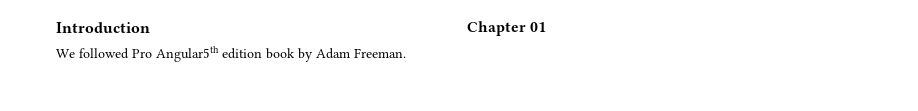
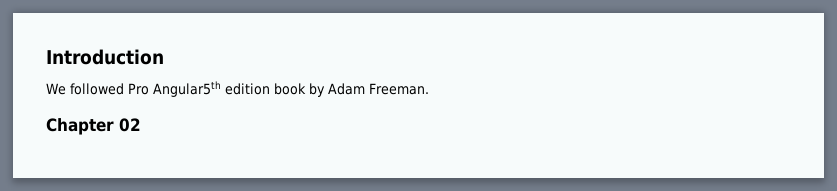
[530,22,547,32] 01 -> [119,118,141,132] 02

